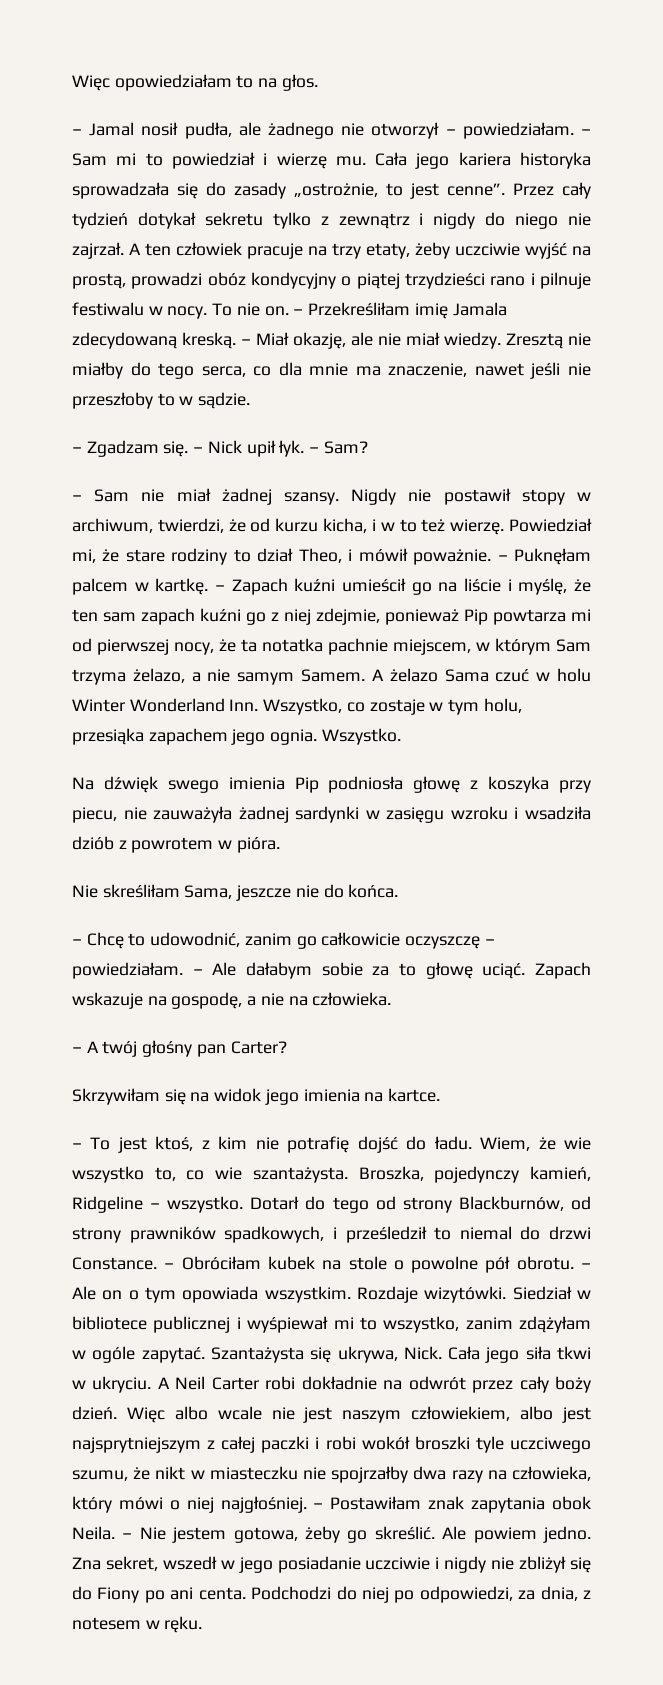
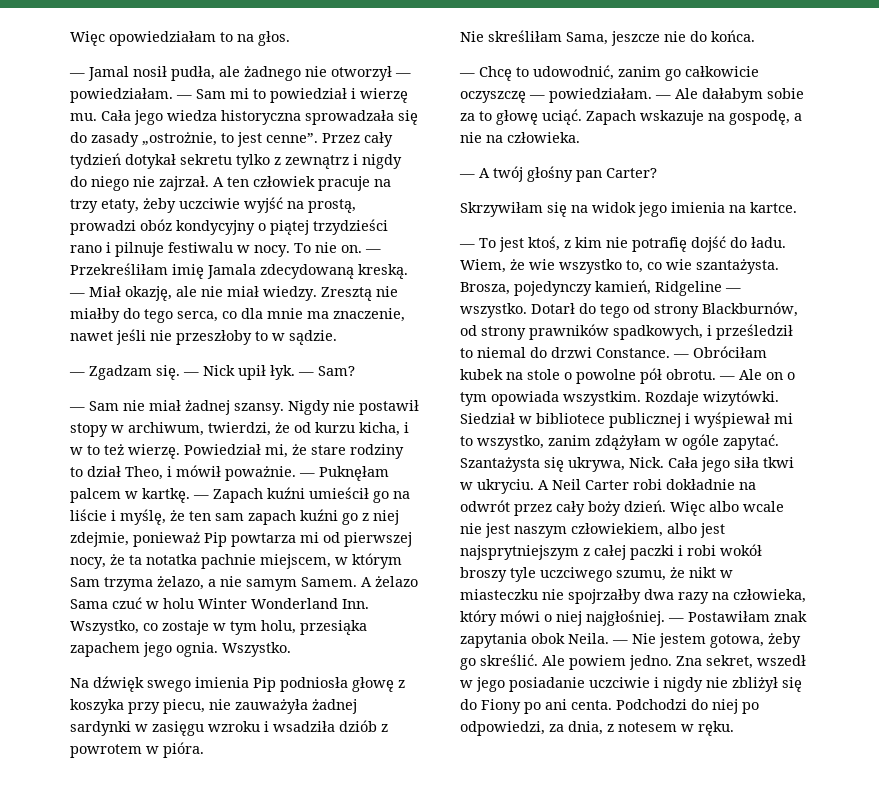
[72,129,82,135] – -> [69,73,85,77] —
[445,122,591,139] – powiedziałam. – -> [395,73,411,77] [70,88,192,103] — powiedziałam. —
[458,152,591,169] kariera historyka -> [167,110,301,125] wiedza historyczna
[293,309,304,315] – -> [365,249,381,253] —
[241,339,251,345] – -> [69,293,85,297] —
[72,447,82,453] – -> [69,372,85,376] —
[193,447,204,453] – -> [183,372,199,376] —
[309,447,320,453] – -> [298,372,314,376] —
[72,495,82,501] – -> [69,407,85,411] —
[497,555,508,561] – -> [299,473,315,477] —
[215,585,225,591] – -> [193,495,209,499] —
[72,939,82,945] – -> [459,73,475,77] —
[484,939,495,945] [72,962,203,979] – powiedziałam. – -> [529,88,671,103] — powiedziałam. —
[72,1047,82,1053] – -> [459,174,475,178] —
[72,1143,82,1149] – -> [459,244,475,248] —
[358,1166,424,1181] Broszka, -> [460,282,510,295] Brosza,
[150,1203,161,1209] – -> [725,288,741,292] —
[164,1263,175,1269] – -> [673,354,689,358] —
[581,1263,592,1269] – -> [719,376,735,380] —
[414,1436,470,1450] broszki -> [460,567,507,582] broszy
[313,1503,324,1509] – -> [668,618,684,622] —
[122,1533,133,1539] – -> [612,640,628,644] —

